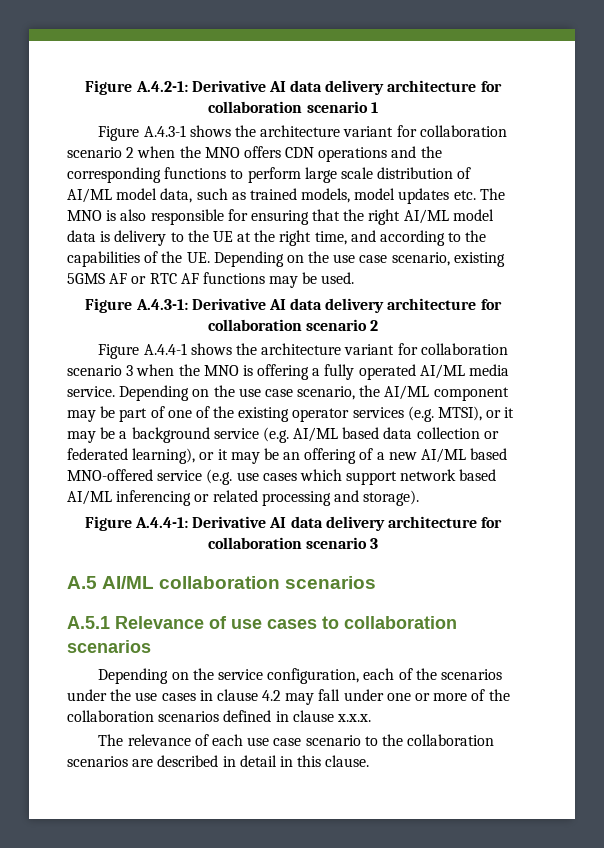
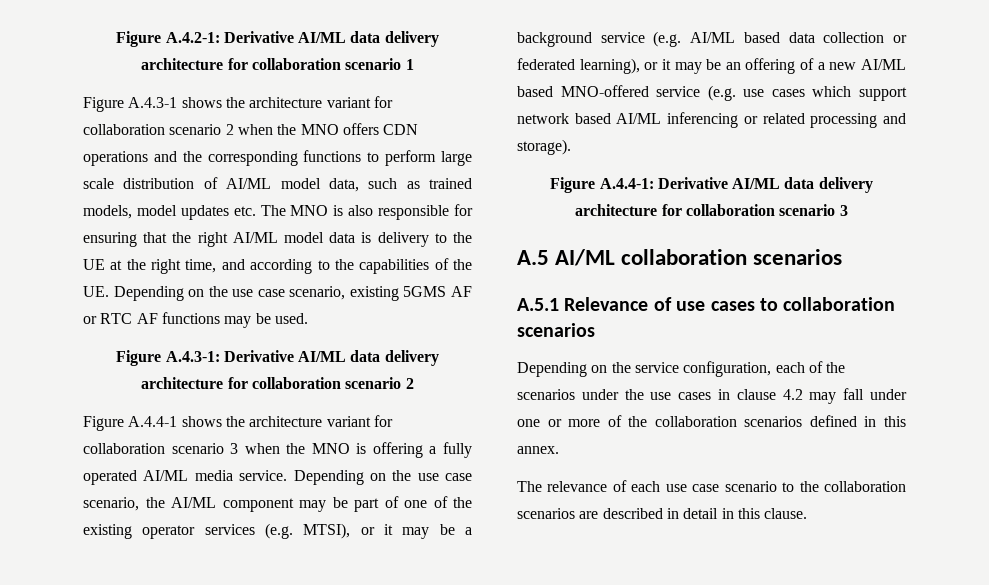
[268,81,286,92] AI -> [298,32,347,43] AI/ML
[268,299,286,310] AI -> [298,351,347,362] AI/ML
[269,517,287,528] AI -> [732,178,781,189] AI/ML
[292,710,371,722] clause x.x.x. -> [884,416,906,427] [517,446,559,454] this annex.

